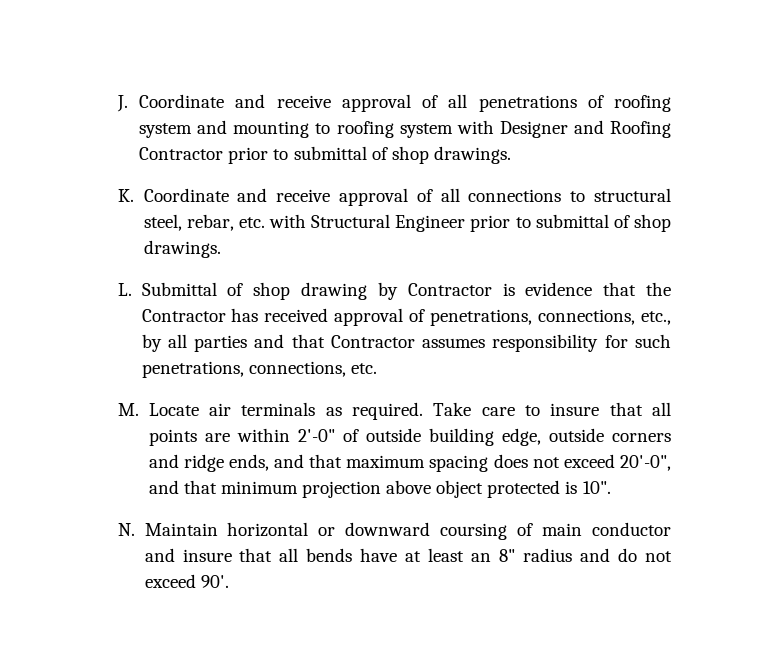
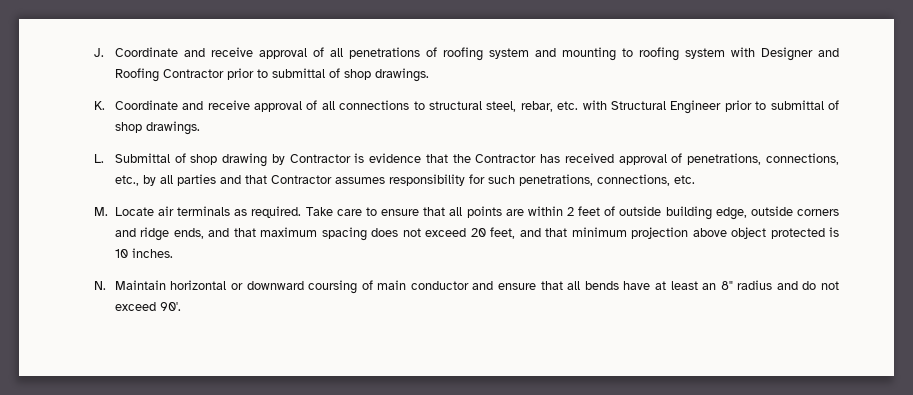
[550,403,600,416] insure -> [381,209,420,216] ensure
[297,429,335,442] 2'-0" -> [566,206,601,216] 2 feet
[620,455,671,471] 20'-0", -> [470,227,516,239] 20 feet,
[582,481,611,494] 10". -> [114,248,173,258] 10 inches.
[182,549,232,562] insure -> [497,283,536,290] ensure

